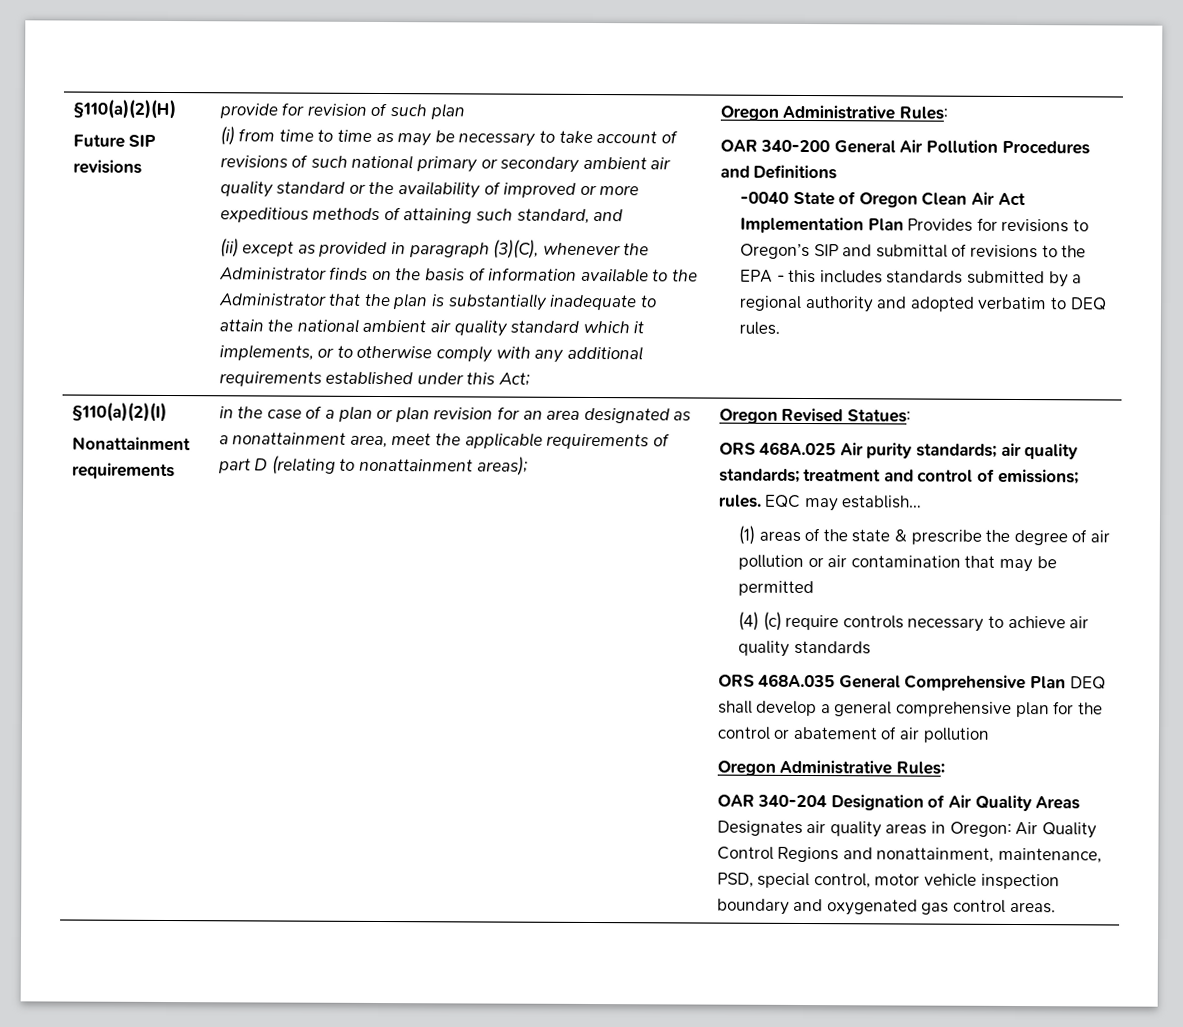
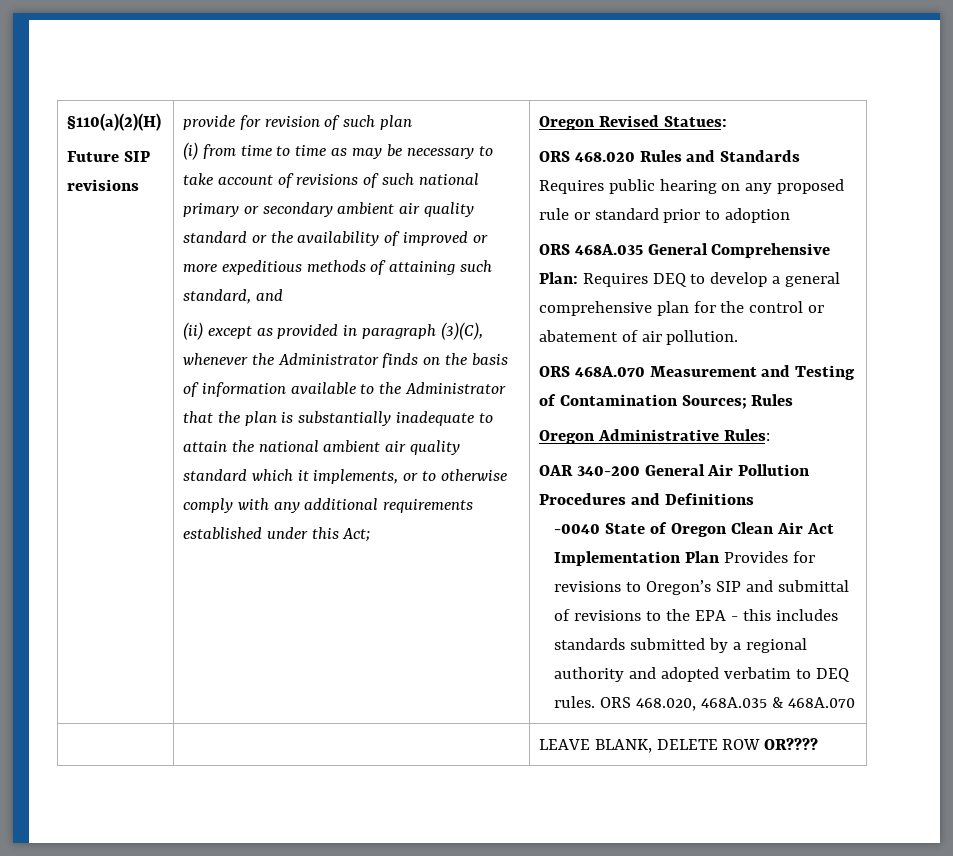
(779, 113) none -> [598,115,727,127] [538,150,801,162] [538,179,845,194] [538,208,791,223] [538,243,831,258] [538,272,841,287] [538,301,825,316] [538,330,739,345] [538,365,856,380] [538,394,794,409] [538,430,595,444] Revised Statues: // ORS 468.020 Rules and Standards Requires public hearing on any proposed rule or standard prior to adoption // ORS 468A.035 General Comprehensive Plan: Requires DEQ to develop a general comprehensive plan for the control or abatement of air pollution. // ORS 468A.070 Measurement and Testing of Contamination Sources; Rules // Oregon
[71,401,167,422] [71,436,191,452] [71,462,175,480] [218,405,692,424] [218,432,670,450] [217,455,528,476] [718,407,911,424] [718,441,1079,460] [718,468,1079,485] [718,494,923,512] [738,525,1110,546] [738,554,1057,573] [738,580,815,597] [738,611,1090,632] [738,640,871,657] [717,673,1106,692] [717,700,1103,718] [716,726,989,743] [716,759,945,776] [716,794,1081,812] [716,820,1097,839] [716,846,1103,864] [716,872,1060,890] [716,898,1056,916] // §110(a)(2)(I) // Nonattainment requirements | in the case of a plan or plan revision for an area designated as a nonattainment area, meet the applicable requirements of part D (relating to nonattainment areas); | Oregon Revised Statues: // ORS 468A.025 Air purity standards; air quality standards; treatment and control of emissions; rules. EQC may establish… // (1) areas of the state & prescribe the degree of air pollution or air contamination that may be permitted // (4) (c) require controls necessary to achieve air quality standards // ORS 468A.035 General Comprehensive Plan DEQ shall develop a general comprehensive plan for the control or abatement of air pollution // Oregon Administrative Rules: // OAR 340-204 Designation of Air Quality Areas Designates air quality areas in Oregon: Air Quality Control Regions and nonattainment, maintenance, PSD, special control, motor vehicle inspection boundary and oxygenated gas control areas. -> [599,697,855,711] [538,738,819,753] ORS 468.020, 468A.035 & 468A.070 // | | LEAVE BLANK, DELETE ROW OR????

